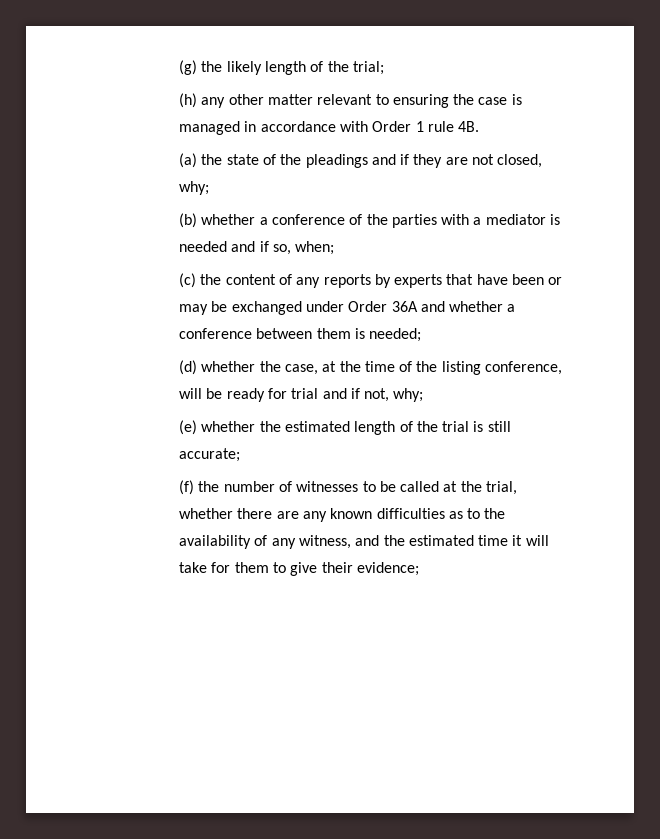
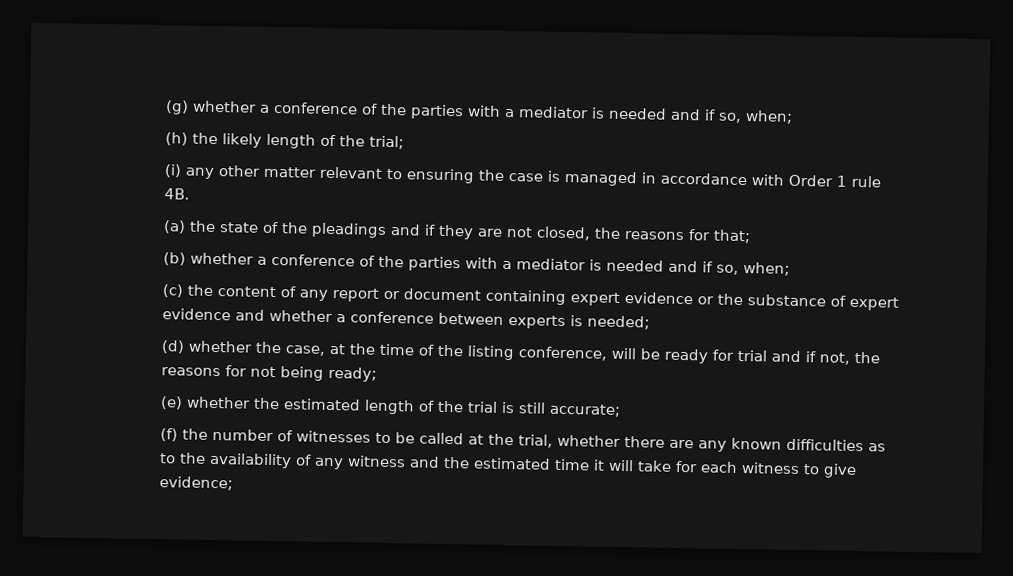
(197, 67) none -> [191,100,793,124] [164,132,188,146] whether a conference of the parties with a mediator is needed and if so, when; // (h)
[178,93,197,108] (h) -> [163,164,182,178] (i)
[178,181,209,195] why; -> [593,227,751,244] the reasons for that;
[323,274,563,288] [178,301,418,315] reports by experts that have been or may be exchanged under Order 36A -> [331,288,899,311] [161,308,231,321] report or document containing expert evidence or the substance of expert evidence
[316,328,351,339] them -> [507,315,566,330] experts
[393,388,424,402] why; -> [853,351,880,364] [160,365,377,382] the reasons for not being ready;
[298,535,351,549] witness, -> [346,455,406,468] witness
[234,562,269,573] them -> [699,461,800,475] each witness
[321,562,353,573] their -> (857, 471) none

